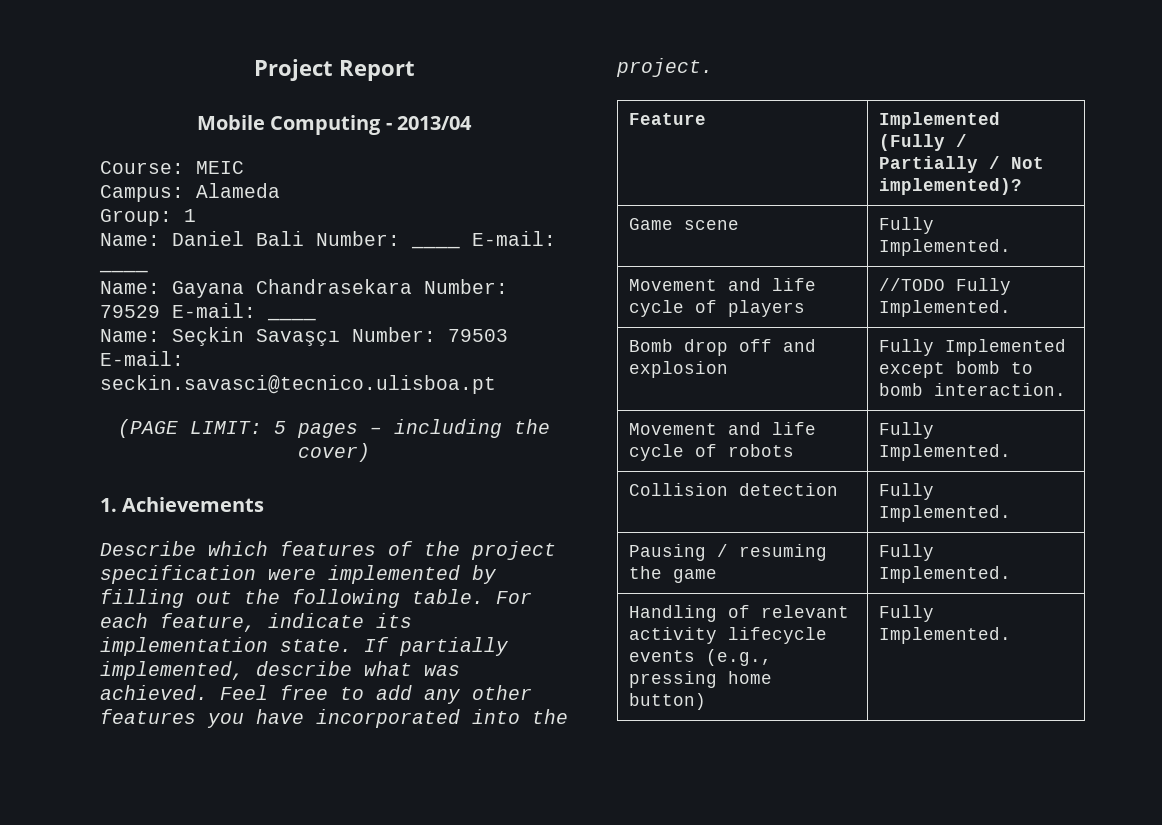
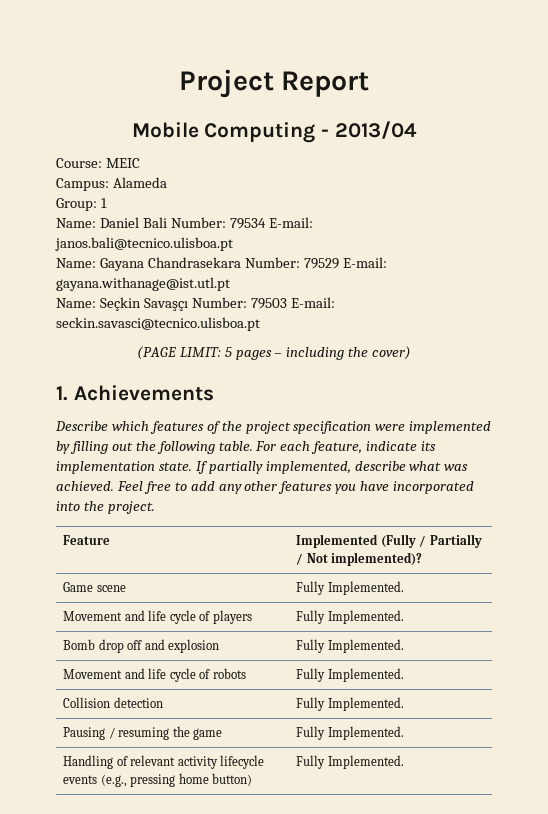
[411,246,460,249] [472,231,556,246] [99,270,148,273] ____ E-mail: ____ -> [229,217,313,229] [55,237,233,251] 79534 E-mail: janos.bali@tecnico.ulisboa.pt
[267,318,316,321] ____ -> [56,277,230,291] gayana.withanage@ist.utl.pt
[878,278,945,291] //TODO -> (252, 617) none
[944,339,1066,356] [878,361,1033,378] [878,383,1066,396] Implemented except bomb to bomb interaction. -> [327,639,404,653] Implemented.

